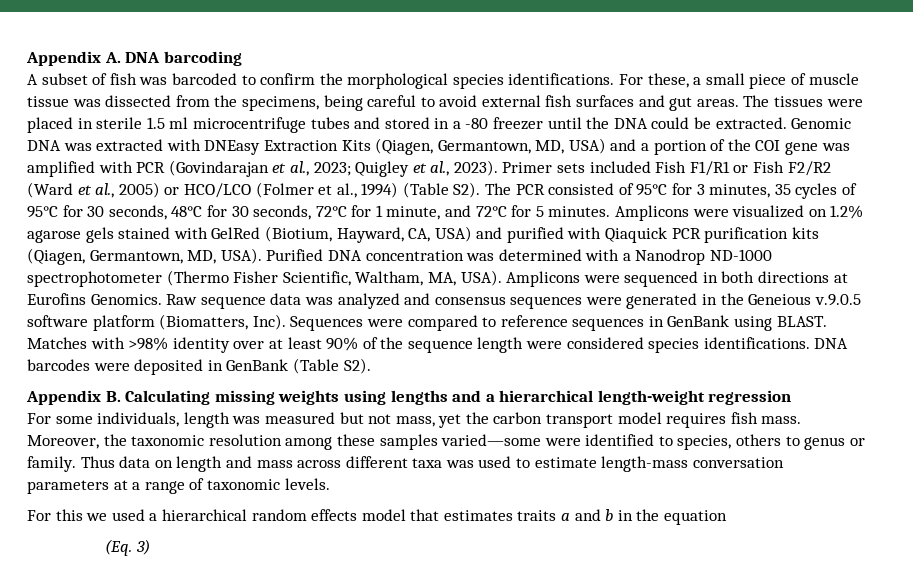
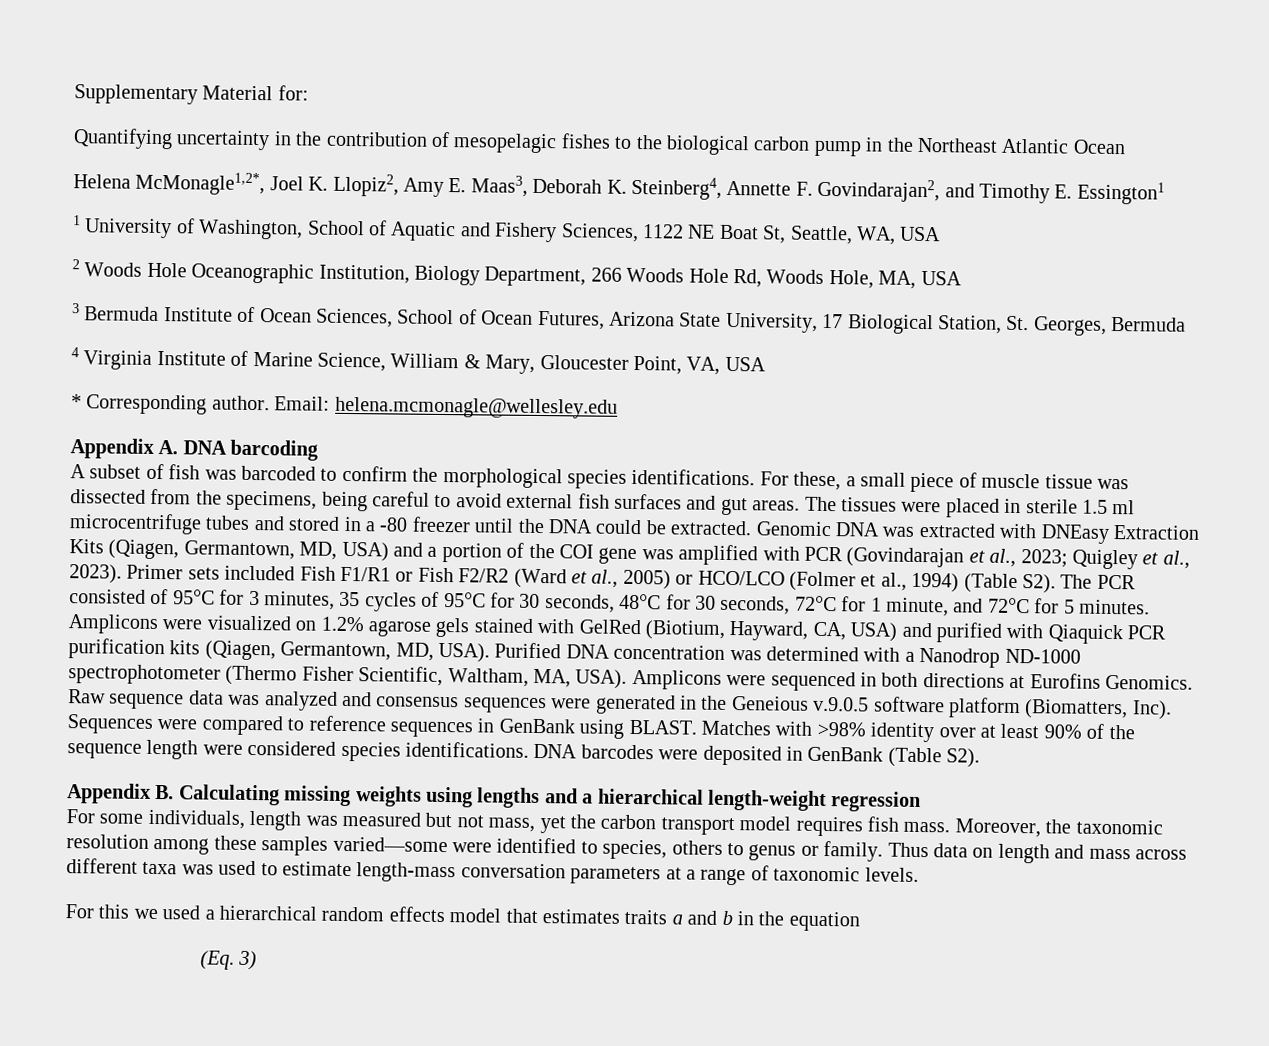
(26, 58) none -> [74,84,309,105] [73,128,1126,157] [73,171,1165,205] [73,215,942,245] [72,259,962,289] [72,303,1187,336] [71,347,766,375] [71,394,618,419] Supplementary Material for: // Quantifying uncertainty in the contribution of mesopelagic fishes to the biological carbon pump in the Northeast Atlantic Ocean // Helena McMonagle1,2*, Joel K. Llopiz2, Amy E. Maas3, Deborah K. Steinberg4, Annette F. Govindarajan2, and Timothy E. Essington1 // 1 University of Washington, School of Aquatic and Fishery Sciences, 1122 NE Boat St, Seattle, WA, USA // 2 Woods Hole Oceanographic Institution, Biology Department, 266 Woods Hole Rd, Woods Hole, MA, USA // 3 Bermuda Institute of Ocean Sciences, School of Ocean Futures, Arizona State University, 17 Biological Station, St. Georges, Bermuda // 4 Virginia Institute of Marine Science, William & Mary, Gloucester Point, VA, USA // * Corresponding author. Email: helena.mcmonagle@wellesley.edu //

